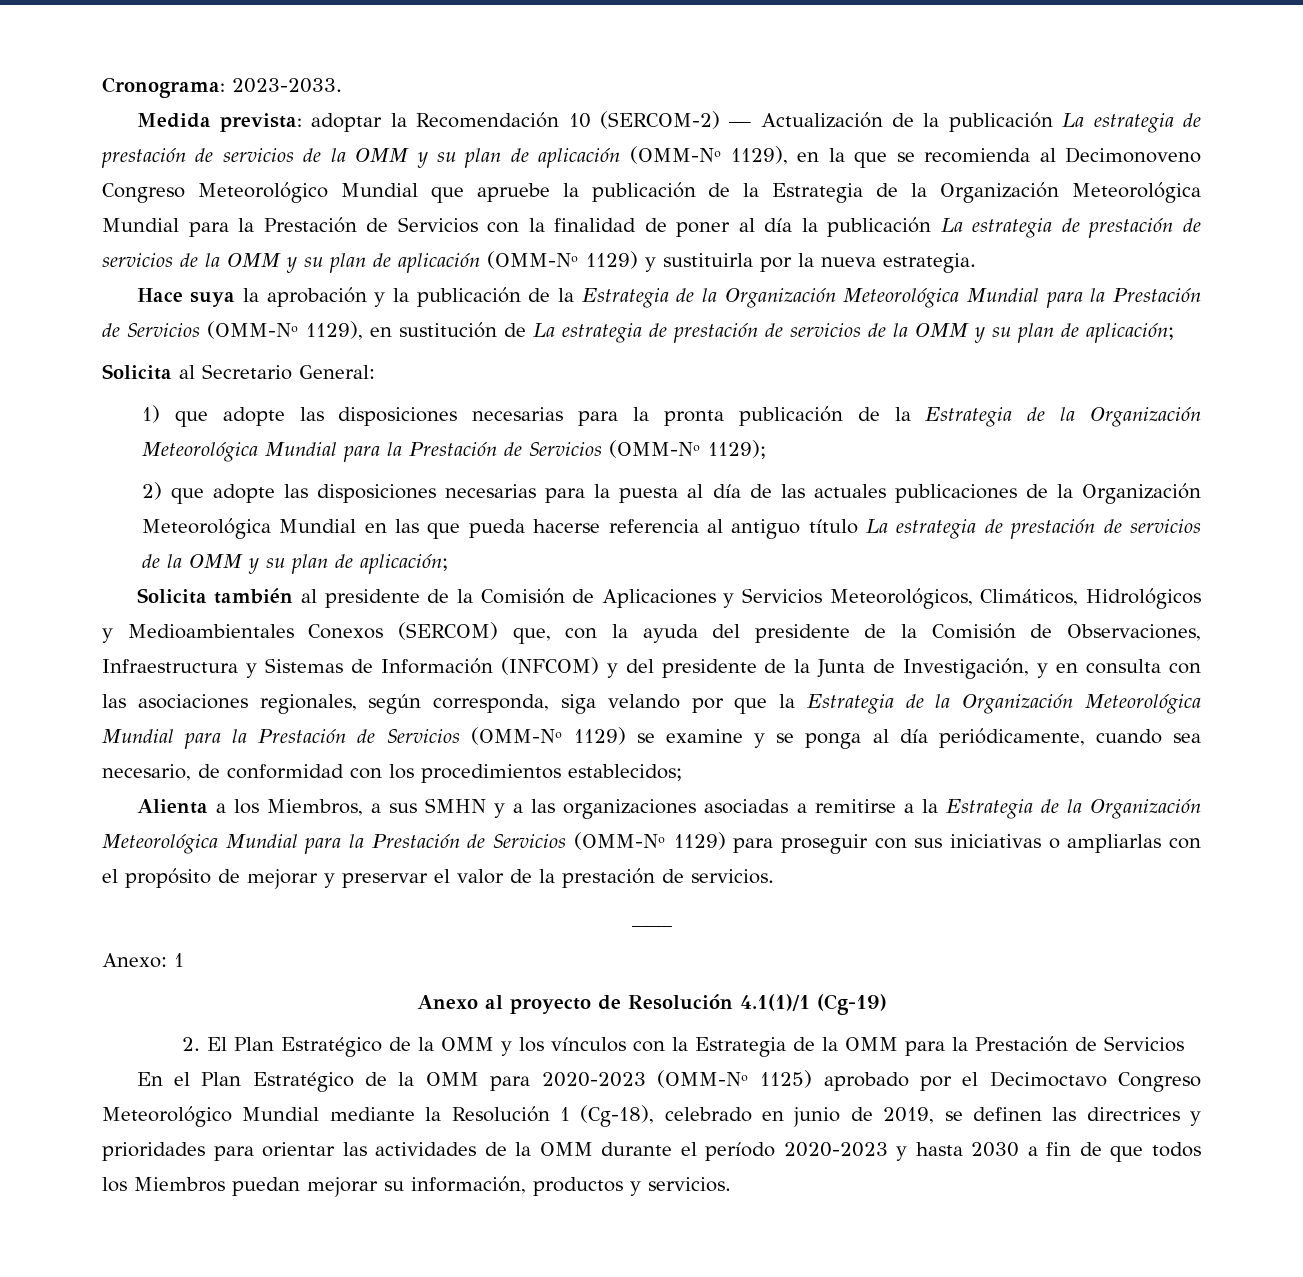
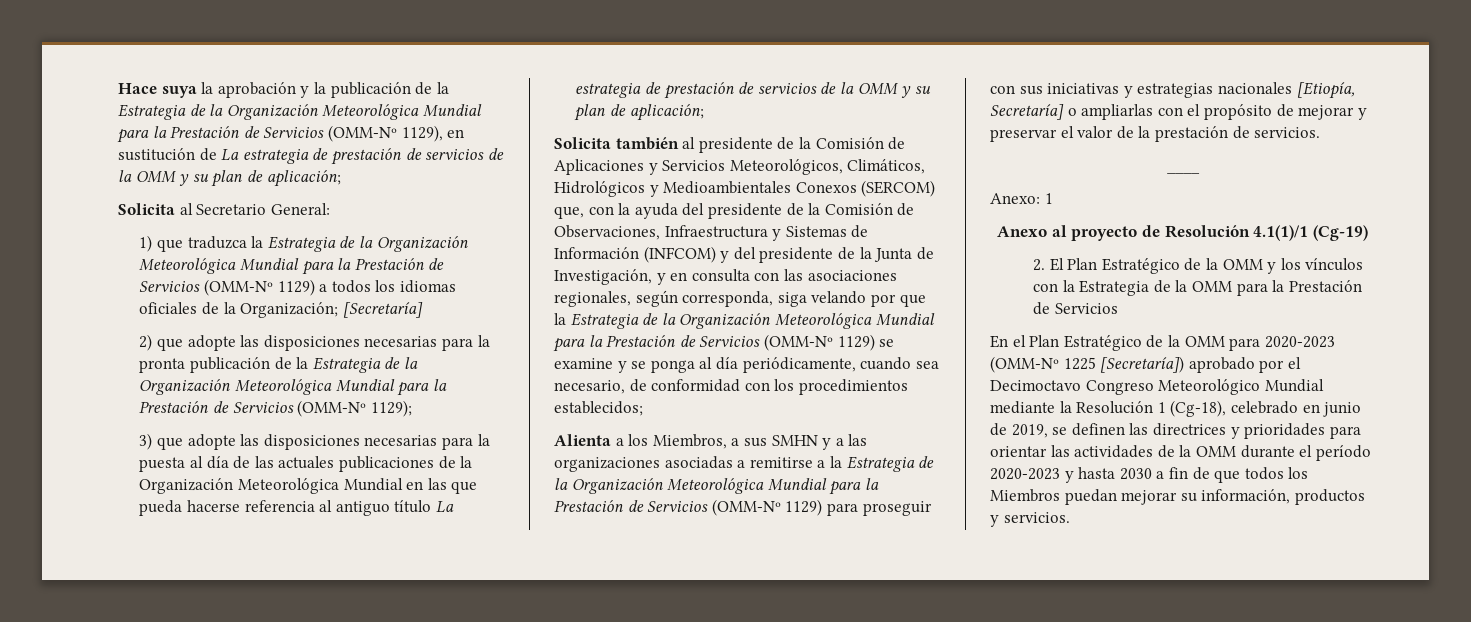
[102,77,342,98] [136,111,1201,133] [101,146,1202,168] [102,182,1201,203] [102,217,1201,238] [102,251,976,273] Cronograma: 2023-2033. // Medida prevista: adoptar la Recomendación 10 (SERCOM-2) — Actualización de la publicación La estrategia de prestación de servicios de la OMM y su plan de aplicación (OMM-Nº 1129), en la que se recomienda al Decimonoveno Congreso Meteorológico Mundial que apruebe la publicación de la Estrategia de la Organización Meteorológica Mundial para la Prestación de Servicios con la finalidad de poner al día la publicación La estrategia de prestación de servicios de la OMM y su plan de aplicación (OMM-Nº 1129) y sustituirla por la nueva estrategia. // -> (118, 88) none
(208, 418) none -> [187,236,468,252] [139,258,445,275] [139,279,457,296] [139,302,423,318] [139,334,184,351] traduzca la Estrategia de la Organización Meteorológica Mundial para la Prestación de Servicios (OMM-Nº 1129) a todos los idiomas oficiales de la Organización; [Secretaría] // 2) que
[141,482,162,500] 2) -> [139,433,153,450] 3)
(1041, 841) none -> [1123,82,1355,99] [990,104,1064,120] y estrategias nacionales [Etiopía, Secretaría]
[760,1070,813,1088] 1125) -> [1063,356,1185,373] 1225 [Secretaría])

